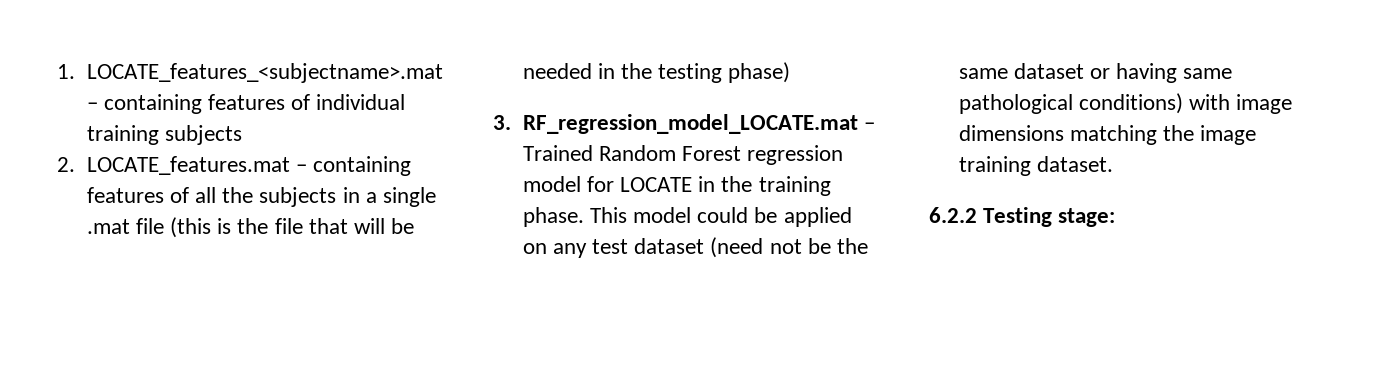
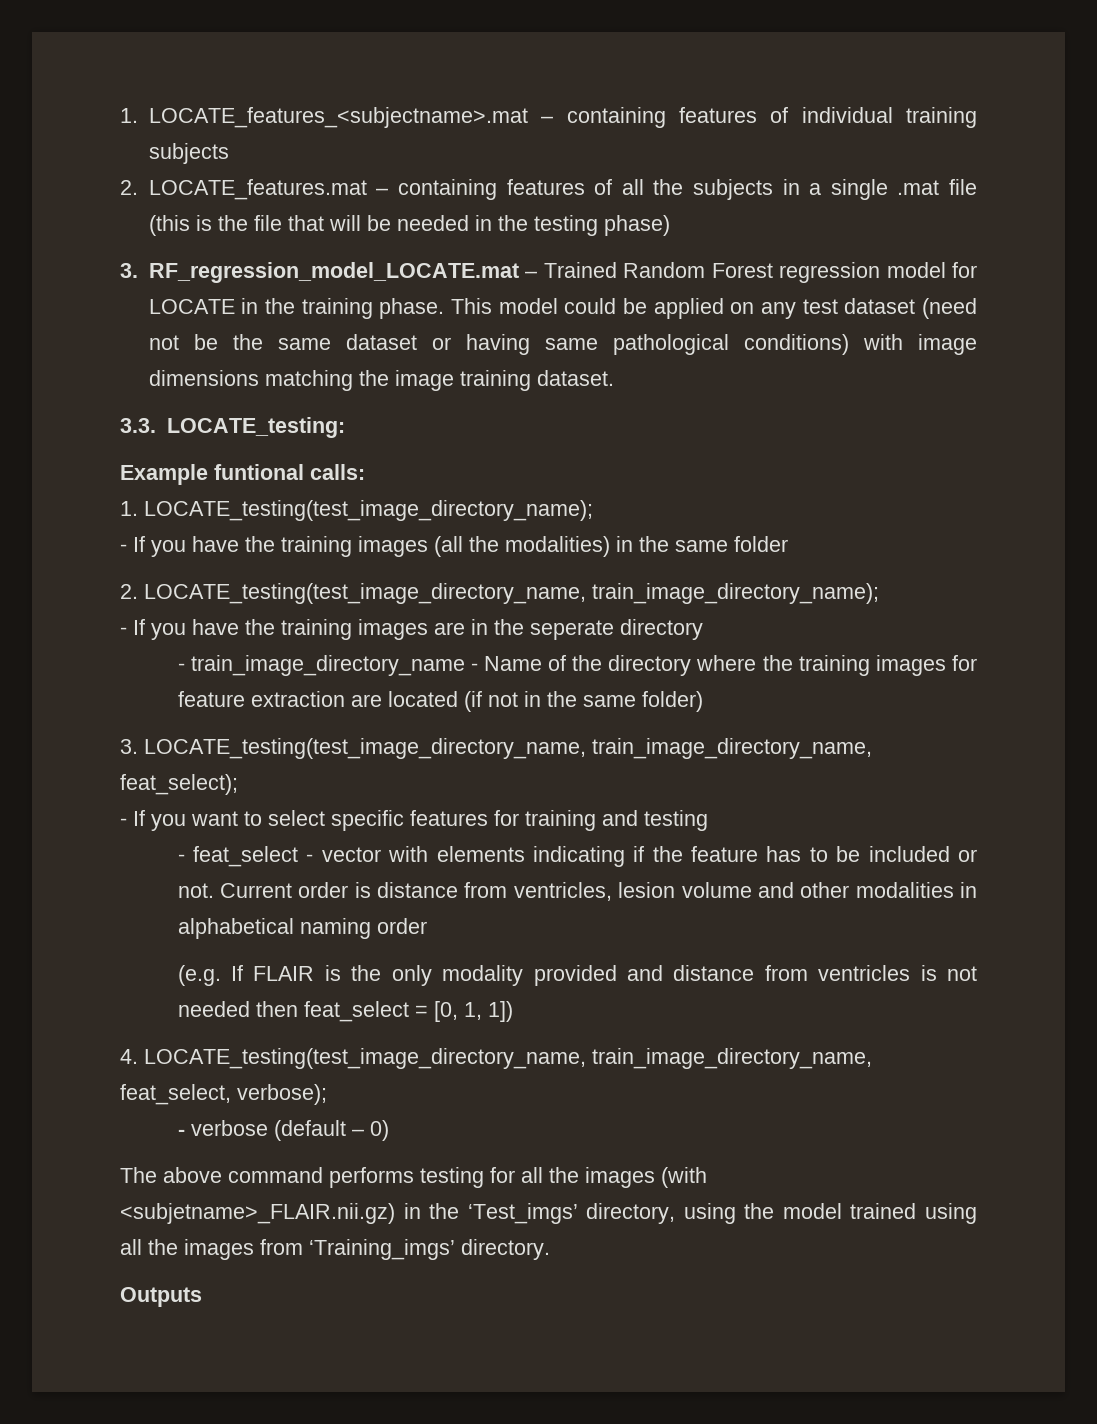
[929,207,1116,227] 6.2.2 Testing stage: -> [120,417,345,438] [120,464,365,485] [120,500,593,521] [120,536,788,557] [120,583,879,604] [120,619,703,640] [177,655,977,676] [177,691,703,712] [120,738,872,759] [120,774,238,795] [120,810,708,831] [177,846,978,867] [177,882,977,901] [177,918,427,939] [177,965,977,986] [177,1001,513,1022] [120,1048,872,1069] [120,1084,327,1105] [177,1120,389,1141] [120,1167,707,1188] [120,1203,977,1224] [120,1239,550,1260] [120,1287,202,1307] 3.3. LOCATE_testing: // Example funtional calls: // 1. LOCATE_testing(test_image_directory_name); // - If you have the training images (all the modalities) in the same folder // 2. LOCATE_testing(test_image_directory_name, train_image_directory_name); // - If you have the training images are in the seperate directory // - train_image_directory_name - Name of the directory where the training images for feature extraction are located (if not in the same folder) // 3. LOCATE_testing(test_image_directory_name, train_image_directory_name, feat_select); // - If you want to select specific features for training and testing // - feat_select - vector with elements indicating if the feature has to be included or not. Current order is distance from ventricles, lesion volume and other modalities in alphabetical naming order // (e.g. If FLAIR is the only modality provided and distance from ventricles is not needed then feat_select = [0, 1, 1]) // 4. LOCATE_testing(test_image_directory_name, train_image_directory_name, feat_select, verbose); // - verbose (default – 0) // The above command performs testing for all the images (with <subjetname>_FLAIR.nii.gz) in the ‘Test_imgs’ directory, using the model trained using all the images from ‘Training_imgs’ directory. // Outputs

